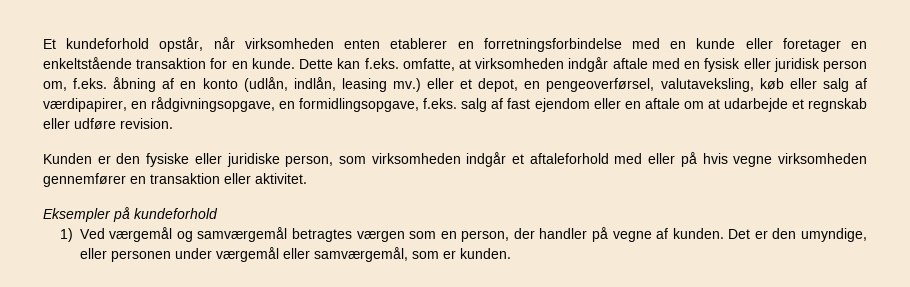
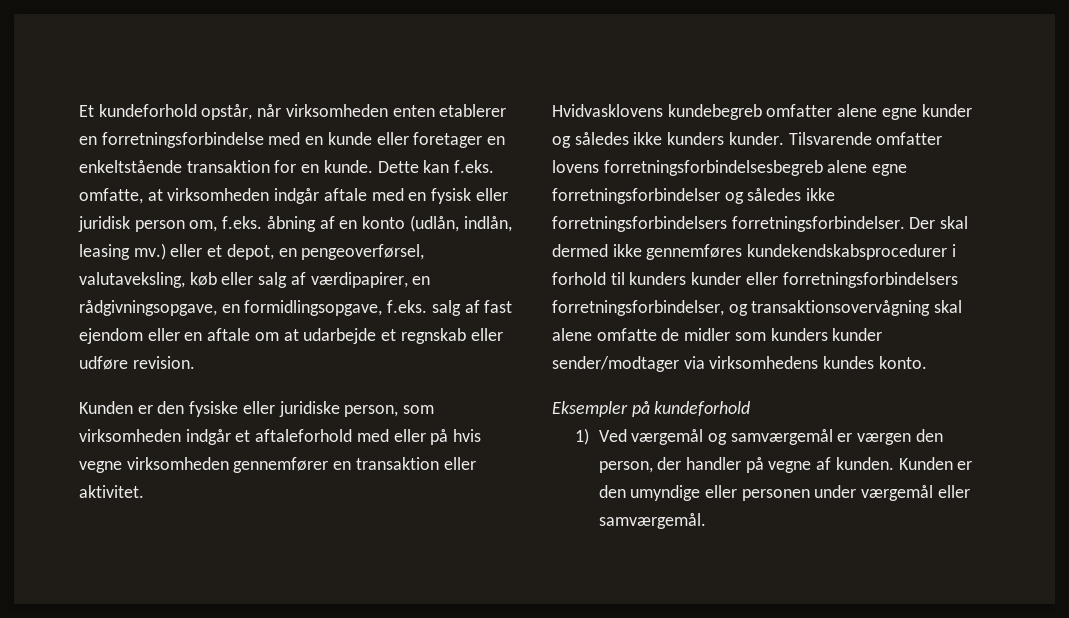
(307, 178) none -> [552,104,972,120] [552,132,943,148] [552,160,908,176] [552,188,836,204] [552,216,969,232] [552,244,956,260] [552,272,958,288] [552,300,963,316] [552,328,883,341] [552,356,927,372] // Hvidvasklovens kundebegreb omfatter alene egne kunder og således ikke kunders kunder. Tilsvarende omfatter lovens forretningsforbindelsesbegreb alene egne forretningsforbindelser og således ikke forretningsforbindelsers forretningsforbindelser. Der skal dermed ikke gennemføres kundekendskabsprocedurer i forhold til kunders kunder eller forretningsforbindelsers forretningsforbindelser, og transaktionsovervågning skal alene omfatte de midler som kunders kunder sender/modtager via virksomhedens kundes konto.
[291,228,457,242] betragtes værgen som en -> [837,429,943,445] er værgen den
[728,228,868,242] Det er den umyndige, -> [898,457,973,470] [598,485,701,501] Kunden er den umyndige
[313,247,511,262] samværgemål, som er kunden. -> [598,513,706,529] samværgemål.

